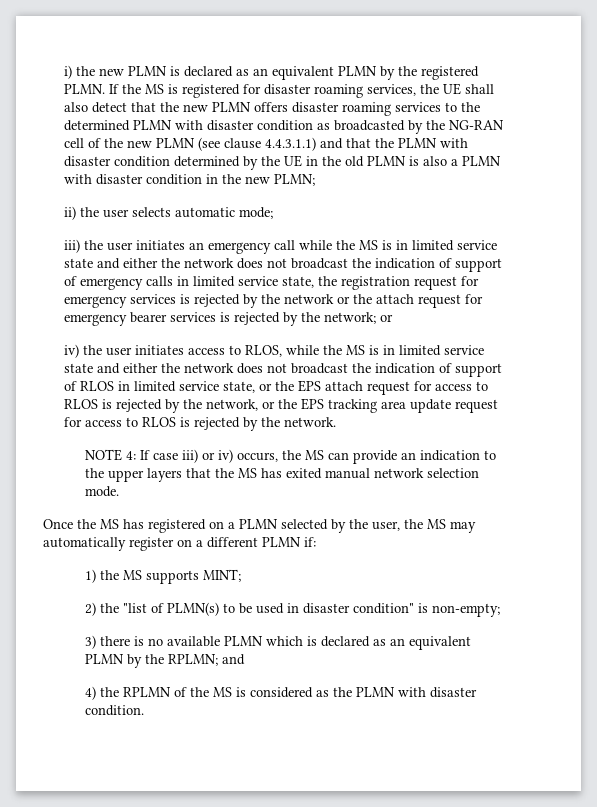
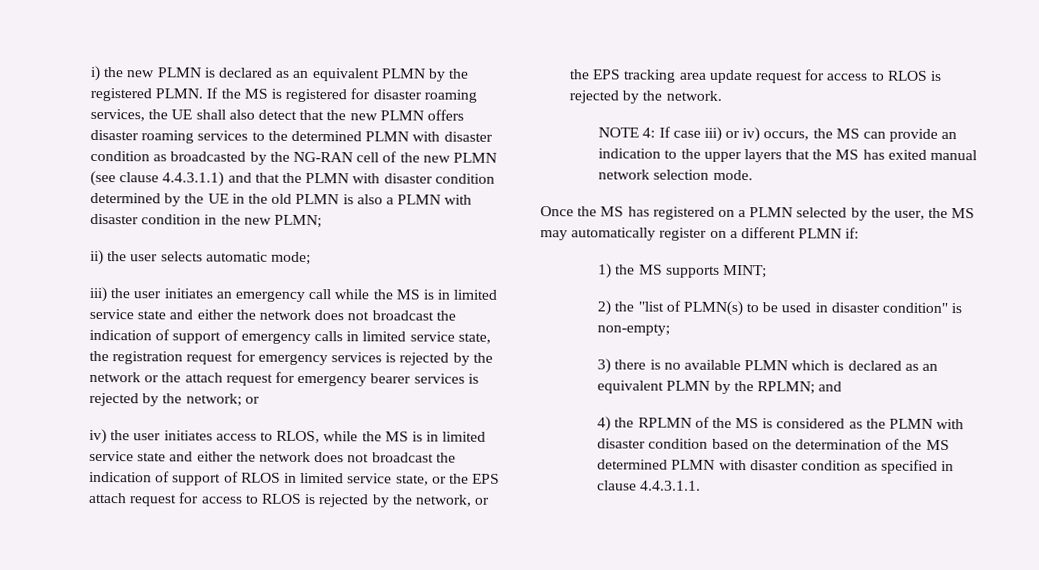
[85,705,145,716] condition. -> [648,438,950,451] [597,459,955,474] [597,480,702,491] condition based on the determination of the MS determined PLMN with disaster condition as specified in clause 4.4.3.1.1.

